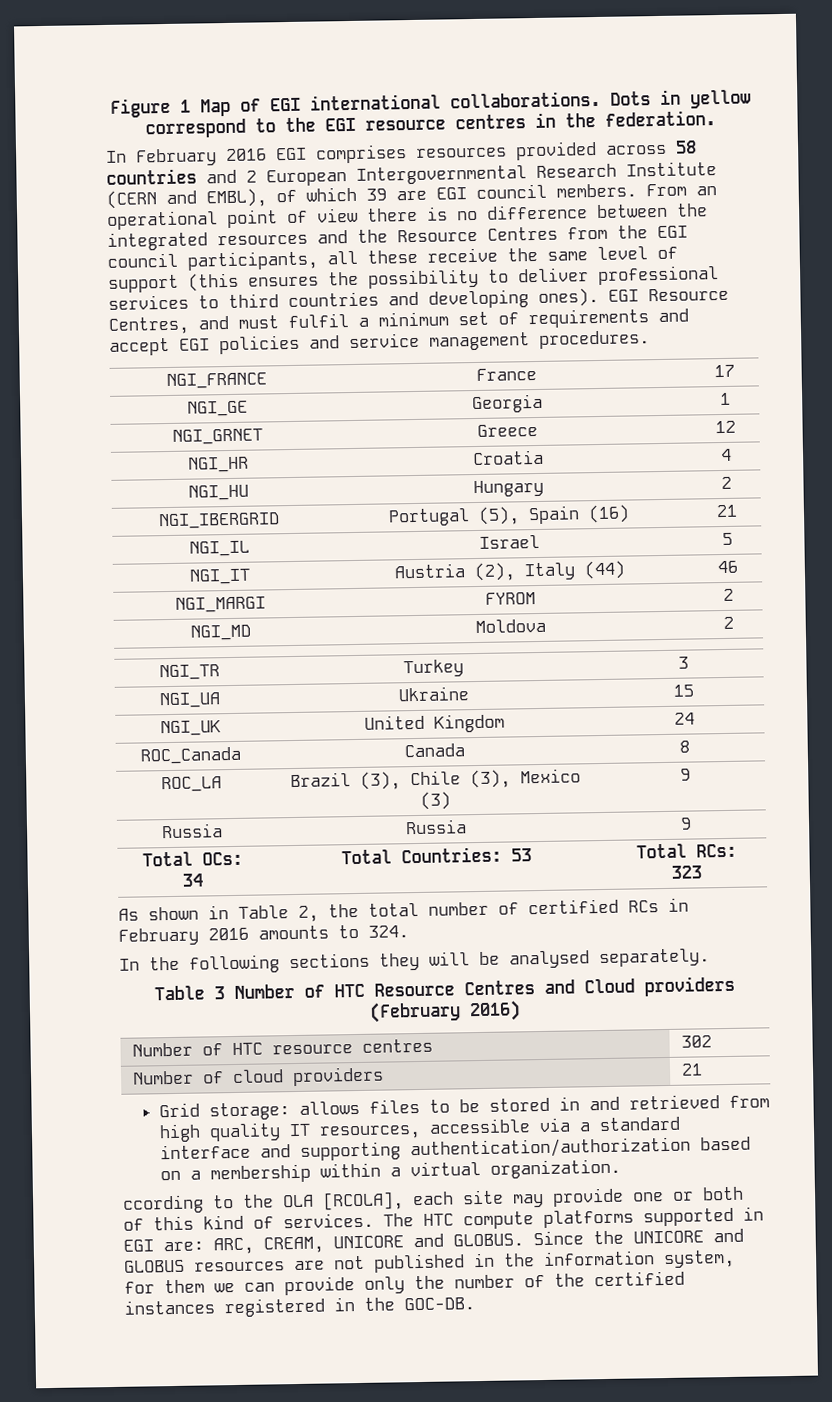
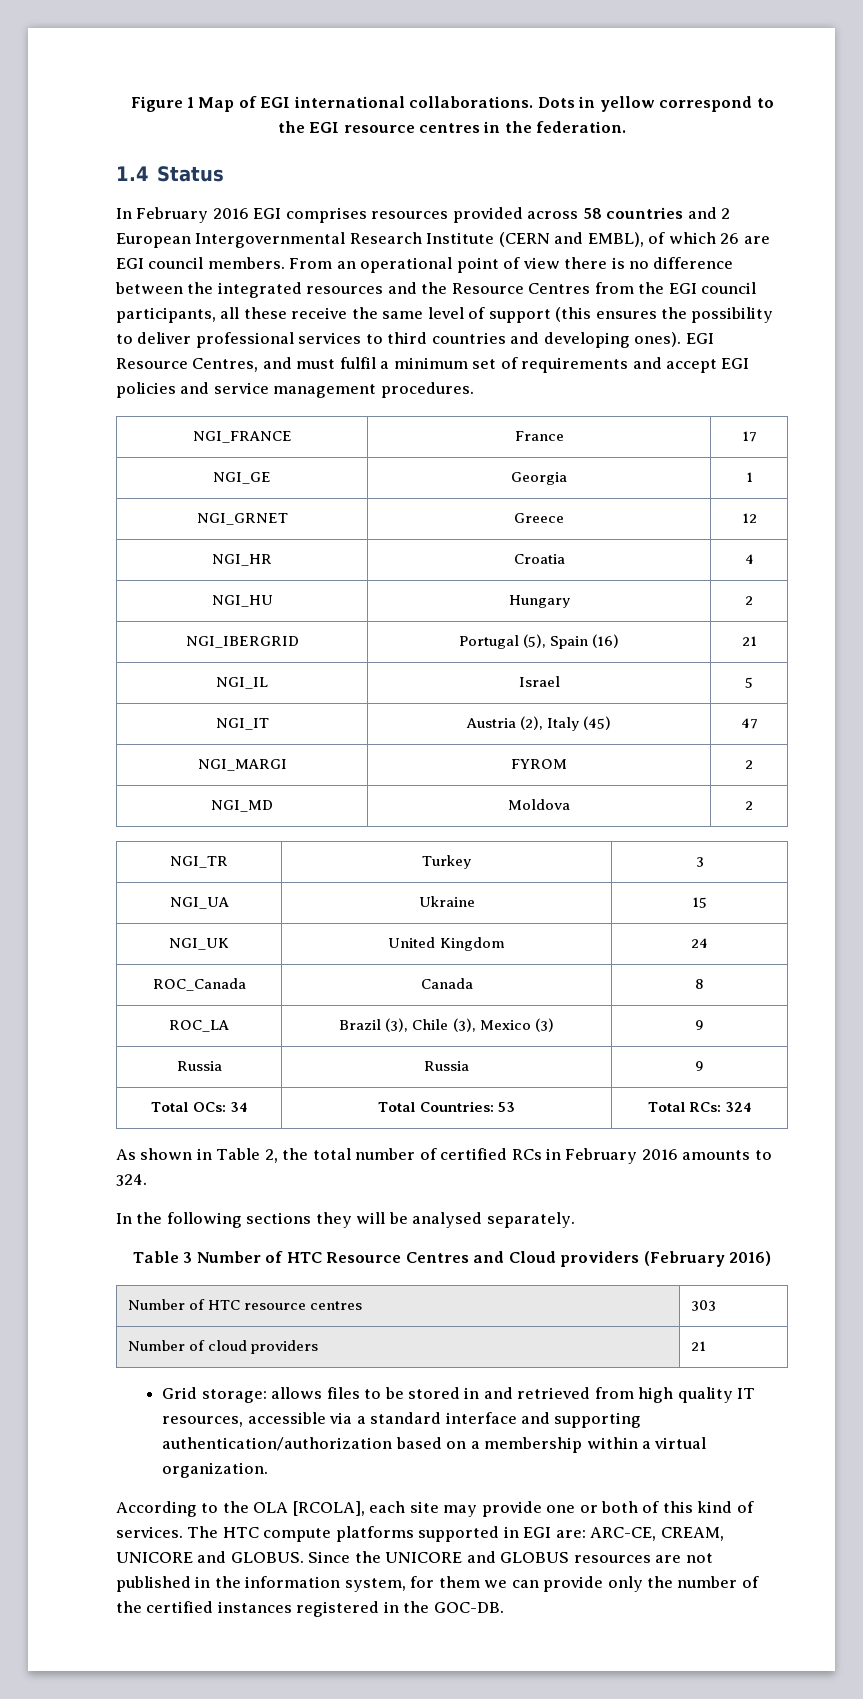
(716, 118) none -> [116,166,225,182] // 1.4 Status
[366,188,387,201] 39 -> [720,233,740,244] 26
[584,560,626,580] [717,560,738,574] (44) | 46 -> [583,716,612,730] [740,718,758,729] (45) | 47
[670,865,702,879] 323 -> [725,1102,752,1112] 324
[681,1035,713,1048] 302 -> [691,1300,717,1311] 303
[122,1194,204,1214] ccording -> [116,1501,197,1517] According
[213,1237,254,1255] ARC, -> [590,1527,657,1541] ARC-CE,

